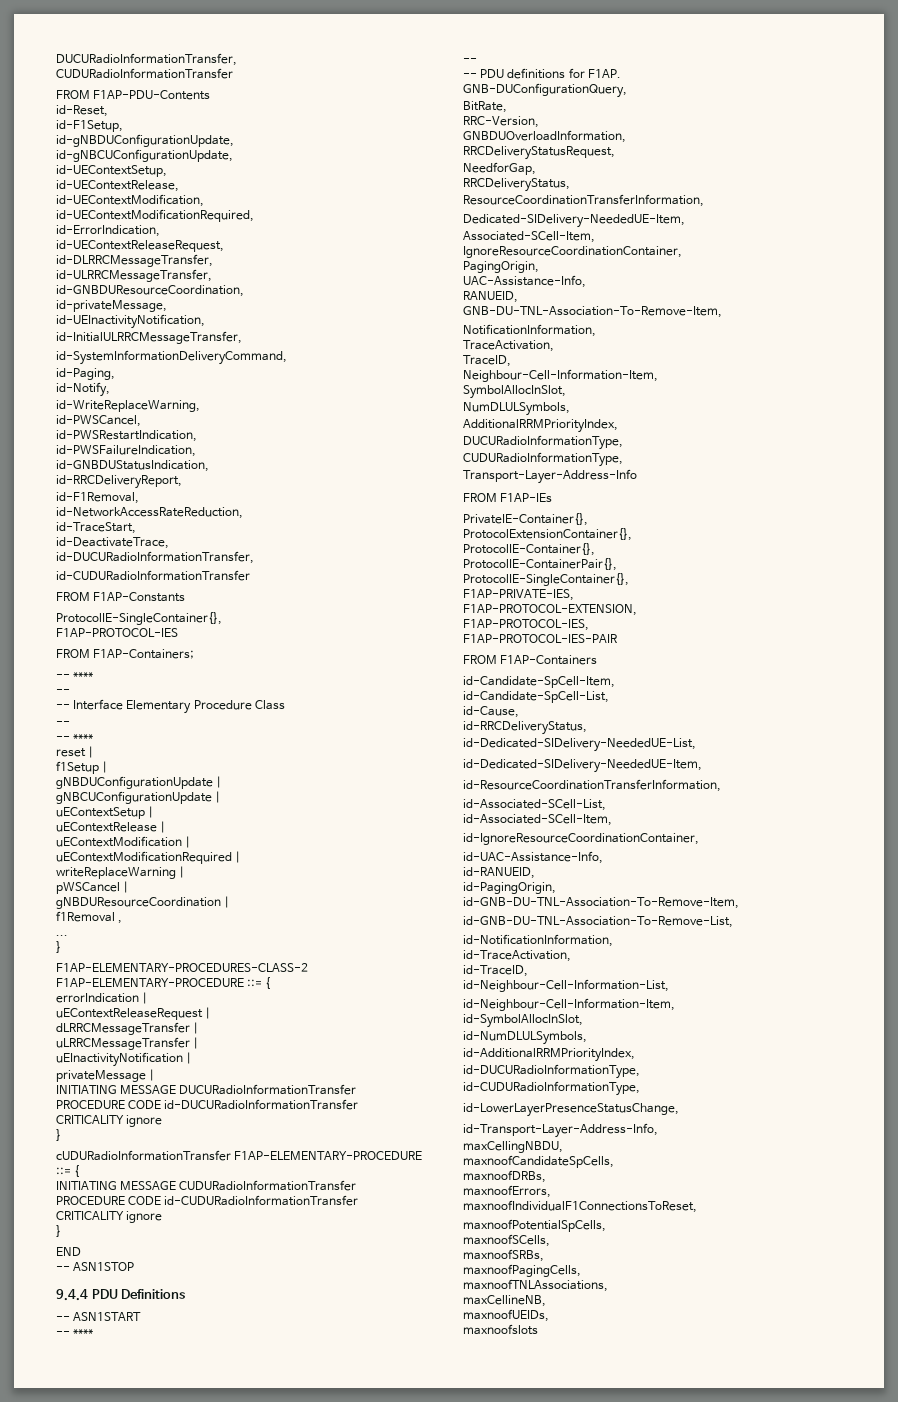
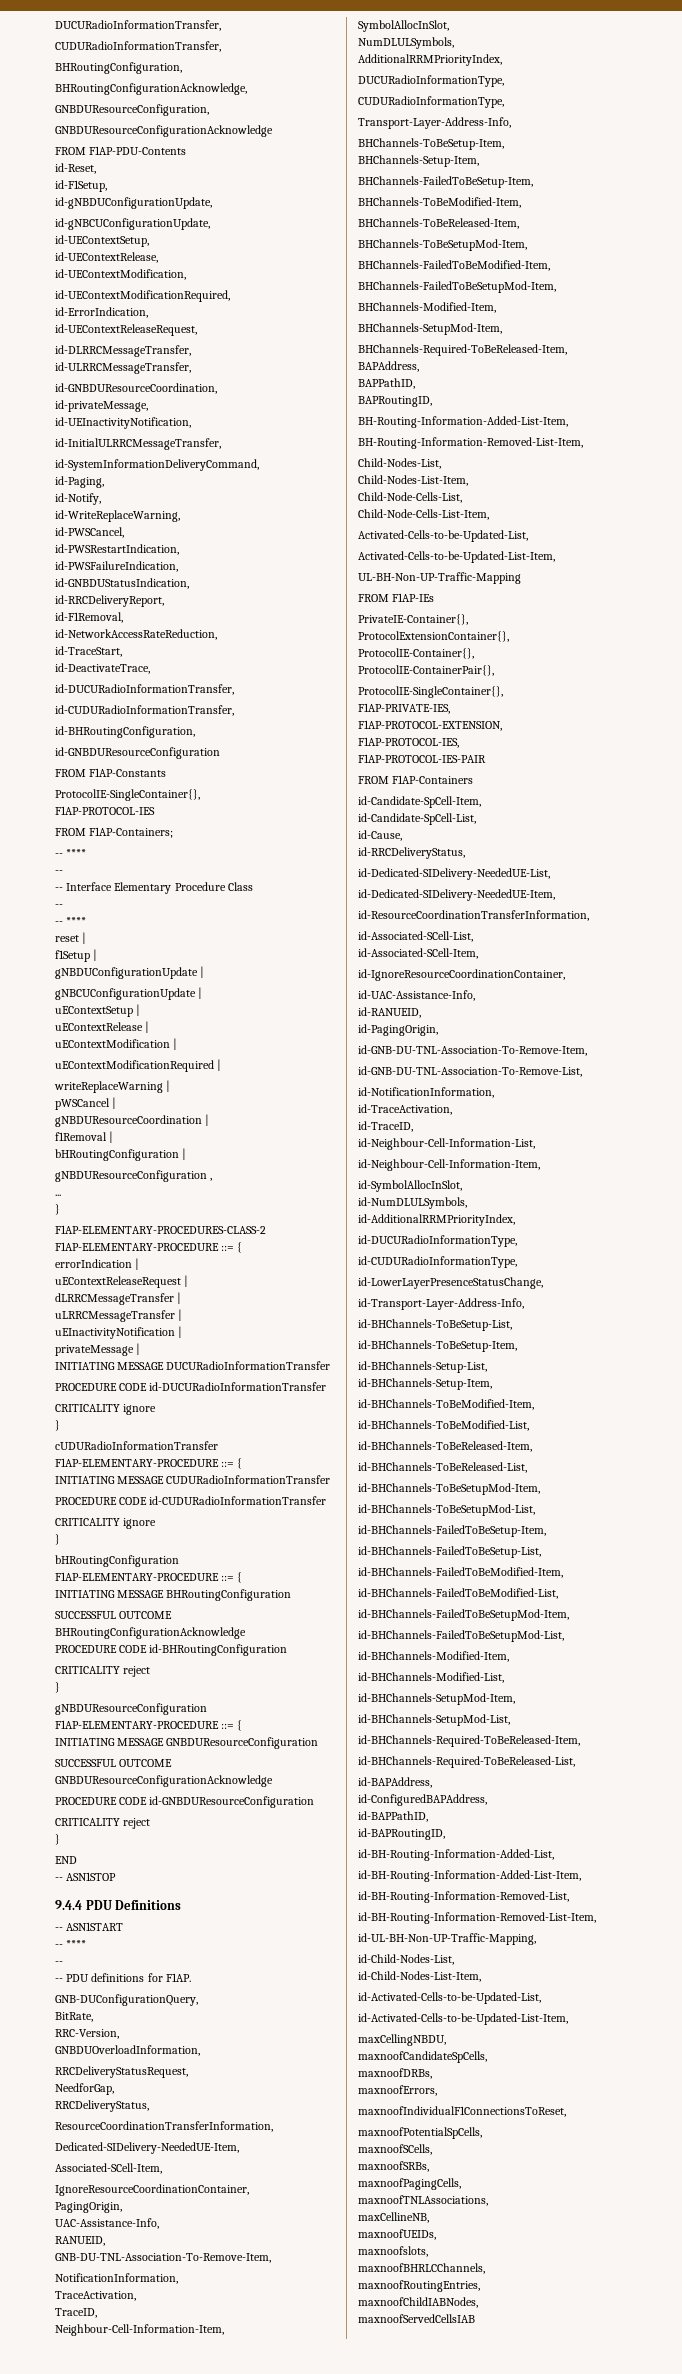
[56,68,233,79] CUDURadioInformationTransfer -> [55,41,221,52] [55,62,182,74] [55,83,247,95] [55,104,209,116] [55,125,273,137] CUDURadioInformationTransfer, // BHRoutingConfiguration, // BHRoutingConfigurationAcknowledge, // GNBDUResourceConfiguration, // GNBDUResourceConfigurationAcknowledge
[56,570,250,581] id-CUDURadioInformationTransfer -> [55,705,234,716] [55,726,195,738] [55,747,220,759] id-CUDURadioInformationTransfer, // id-BHRoutingConfiguration, // id-GNBDUResourceConfiguration
(115, 916) none -> [109,1131,114,1143] [55,1148,187,1161] [55,1170,207,1182] | // bHRoutingConfiguration | // gNBDUResourceConfiguration
(61, 1231) none -> [55,1555,179,1567] [55,1572,243,1583] [55,1589,292,1601] [55,1611,173,1619] [55,1627,246,1639] [55,1644,288,1656] [55,1666,151,1677] [55,1682,60,1693] [55,1703,207,1715] [55,1720,243,1731] [55,1737,319,1749] [55,1759,173,1767] [55,1775,273,1787] [55,1796,315,1808] [55,1818,151,1829] [55,1834,60,1845] // bHRoutingConfiguration F1AP-ELEMENTARY-PROCEDURE ::= { // INITIATING MESSAGE BHRoutingConfiguration // SUCCESSFUL OUTCOME BHRoutingConfigurationAcknowledge // PROCEDURE CODE id-BHRoutingConfiguration // CRITICALITY reject // } // gNBDUResourceConfiguration F1AP-ELEMENTARY-PROCEDURE ::= { // INITIATING MESSAGE GNBDUResourceConfiguration // SUCCESSFUL OUTCOME GNBDUResourceConfigurationAcknowledge // PROCEDURE CODE id-GNBDUResourceConfiguration // CRITICALITY reject // }
[463,469,637,484] Transport-Layer-Address-Info -> [358,117,511,129] [358,138,504,150] [358,155,479,167] [358,176,533,188] [358,197,521,208] [358,218,519,229] [358,239,527,251] [358,260,550,271] [358,281,556,293] [358,302,496,313] [358,323,502,335] [358,344,567,356] [358,361,419,372] [358,378,415,389] [358,396,432,407] [358,416,568,428] [358,437,583,449] [358,458,441,469] [358,475,468,486] [358,492,462,503] [358,509,489,520] [358,530,528,542] [358,551,555,563] [358,572,521,584] Transport-Layer-Address-Info, // BHChannels-ToBeSetup-Item, // BHChannels-Setup-Item, // BHChannels-FailedToBeSetup-Item, // BHChannels-ToBeModified-Item, // BHChannels-ToBeReleased-Item, // BHChannels-ToBeSetupMod-Item, // BHChannels-FailedToBeModified-Item, // BHChannels-FailedToBeSetupMod-Item, // BHChannels-Modified-Item, // BHChannels-SetupMod-Item, // BHChannels-Required-ToBeReleased-Item, // BAPAddress, // BAPPathID, // BAPRoutingID, // BH-Routing-Information-Added-List-Item, // BH-Routing-Information-Removed-List-Item, // Child-Nodes-List, // Child-Nodes-List-Item, // Child-Node-Cells-List, // Child-Node-Cells-List-Item, // Activated-Cells-to-be-Updated-List, // Activated-Cells-to-be-Updated-List-Item, // UL-BH-Non-UP-Traffic-Mapping
(658, 1130) none -> [358,1319,512,1331] [358,1340,517,1352] [358,1361,487,1373] [358,1378,492,1390] [358,1399,534,1410] [358,1420,529,1431] [358,1441,532,1452] [358,1462,527,1473] [358,1483,540,1495] [358,1504,535,1516] [358,1525,546,1537] [358,1546,541,1558] [358,1567,563,1578] [358,1588,558,1599] [358,1609,569,1621] [358,1630,564,1642] [358,1651,509,1662] [358,1672,504,1683] [358,1693,515,1705] [358,1714,510,1726] [358,1735,580,1747] [358,1756,575,1768] [358,1777,432,1788] [358,1794,487,1806] [358,1811,428,1822] [358,1828,445,1840] [358,1849,554,1861] [358,1870,581,1882] [358,1891,569,1903] [358,1912,596,1924] [358,1933,536,1945] [358,1954,454,1965] [358,1971,481,1982] [358,1992,541,2004] [358,2013,568,2025] // id-BHChannels-ToBeSetup-List, // id-BHChannels-ToBeSetup-Item, // id-BHChannels-Setup-List, // id-BHChannels-Setup-Item, // id-BHChannels-ToBeModified-Item, // id-BHChannels-ToBeModified-List, // id-BHChannels-ToBeReleased-Item, // id-BHChannels-ToBeReleased-List, // id-BHChannels-ToBeSetupMod-Item, // id-BHChannels-ToBeSetupMod-List, // id-BHChannels-FailedToBeSetup-Item, // id-BHChannels-FailedToBeSetup-List, // id-BHChannels-FailedToBeModified-Item, // id-BHChannels-FailedToBeModified-List, // id-BHChannels-FailedToBeSetupMod-Item, // id-BHChannels-FailedToBeSetupMod-List, // id-BHChannels-Modified-Item, // id-BHChannels-Modified-List, // id-BHChannels-SetupMod-Item, // id-BHChannels-SetupMod-List, // id-BHChannels-Required-ToBeReleased-Item, // id-BHChannels-Required-ToBeReleased-List, // id-BAPAddress, // id-ConfiguredBAPAddress, // id-BAPPathID, // id-BAPRoutingID, // id-BH-Routing-Information-Added-List, // id-BH-Routing-Information-Added-List-Item, // id-BH-Routing-Information-Removed-List, // id-BH-Routing-Information-Removed-List-Item, // id-UL-BH-Non-UP-Traffic-Mapping, // id-Child-Nodes-List, // id-Child-Nodes-List-Item, // id-Activated-Cells-to-be-Updated-List, // id-Activated-Cells-to-be-Updated-List-Item,
[463,1324,538,1335] maxnoofslots -> [358,2246,428,2257] [358,2263,485,2274] [358,2280,480,2292] [358,2297,478,2308] [358,2314,475,2323] maxnoofslots, // maxnoofBHRLCChannels, // maxnoofRoutingEntries, // maxnoofChildIABNodes, // maxnoofServedCellsIAB

